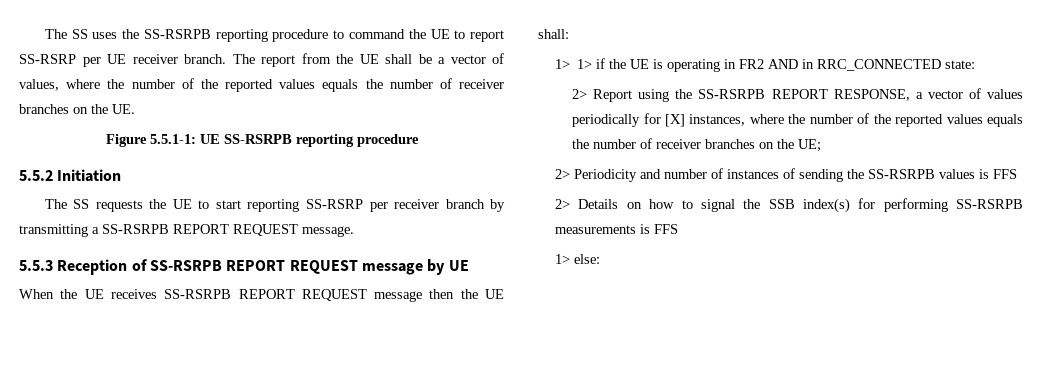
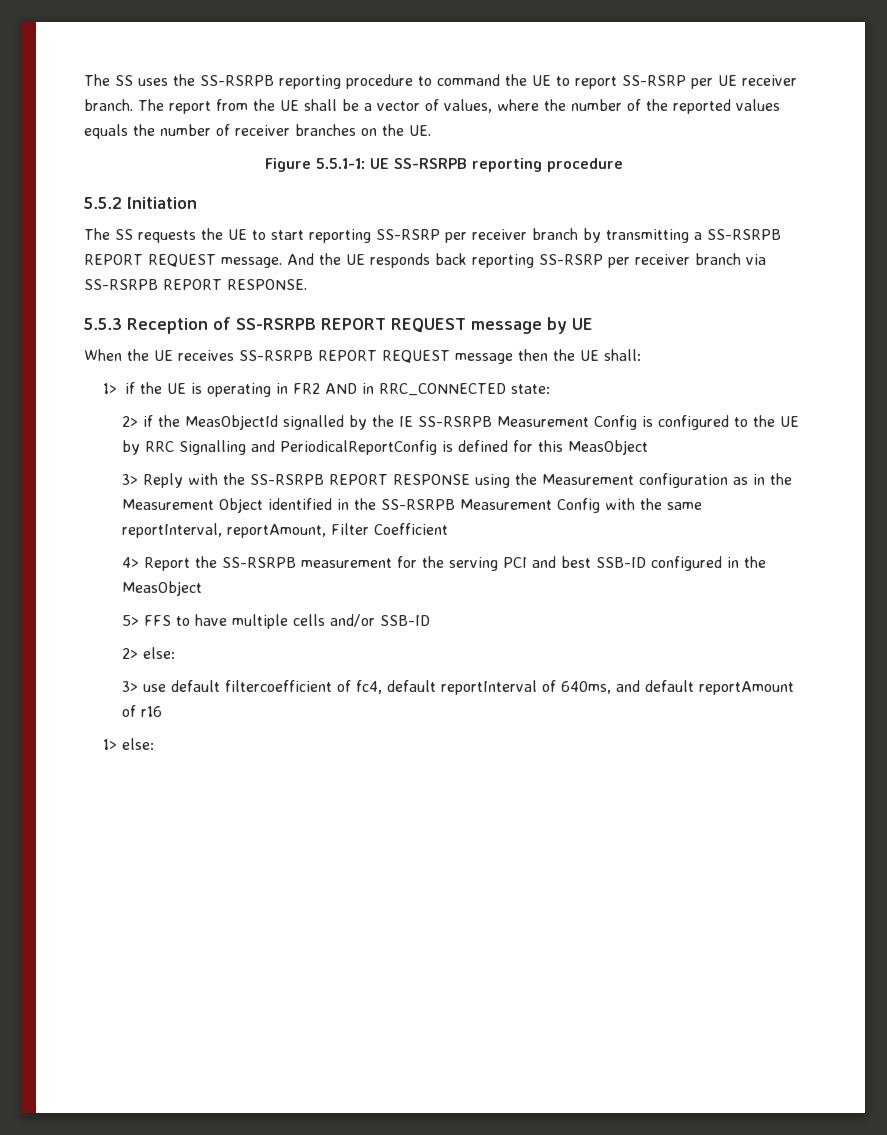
(354, 231) none -> [287,253,766,268] [84,279,307,290] And the UE responds back reporting SS-RSRP per receiver branch via SS-RSRPB REPORT RESPONSE.
[577,59,593,69] 1> -> (118, 388) none
[593,88,1023,102] [572,113,1023,127] [572,138,822,152] [555,168,1018,182] [555,198,1023,213] [555,224,679,234] Report using the SS-RSRPB REPORT RESPONSE, a vector of values periodically for [X] instances, where the number of the reported values equals the number of receiver branches on the UE; // 2> Periodicity and number of instances of sending the SS-RSRPB values is FFS // 2> Details on how to signal the SSB index(s) for performing SS-RSRPB measurements is FFS -> [143,415,800,430] [122,440,649,455] [122,473,793,488] [122,498,703,513] [122,523,449,538] [122,556,767,571] [122,581,203,596] [122,614,431,629] [122,647,176,659] [122,680,795,695] [122,705,163,717] if the MeasObjectId signalled by the IE SS-RSRPB Measurement Config is configured to the UE by RRC Signalling and PeriodicalReportConfig is defined for this MeasObject // 3> Reply with the SS-RSRPB REPORT RESPONSE using the Measurement configuration as in the Measurement Object identified in the SS-RSRPB Measurement Config with the same reportInterval, reportAmount, Filter Coefficient // 4> Report the SS-RSRPB measurement for the serving PCI and best SSB-ID configured in the MeasObject // 5> FFS to have multiple cells and/or SSB-ID // 2> else: // 3> use default filtercoefficient of fc4, default reportInterval of 640ms, and default reportAmount of r16

